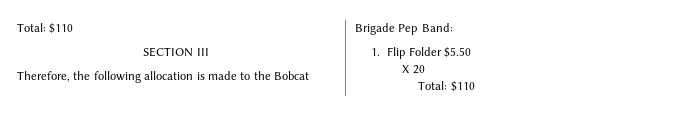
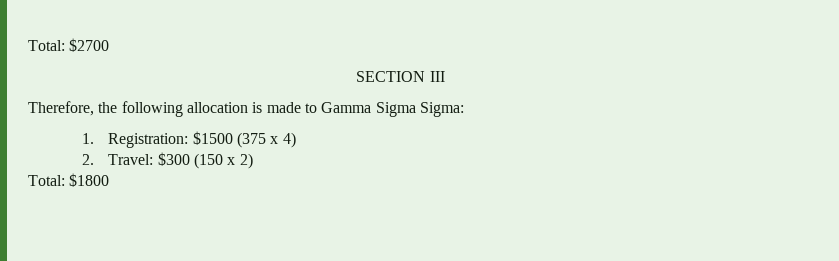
[17,23,74,34] Total: $110 -> [28,38,110,52] Total: $2700
[253,71,309,80] [355,23,453,35] [370,47,472,59] [402,65,425,74] [418,81,475,92] the Bobcat Brigade Pep Band: // 1. Flip Folder $5.50 // X 20 // Total: $110 -> [321,102,464,117] [81,131,296,148] [81,152,253,169] [28,173,110,187] Gamma Sigma Sigma: // 1. Registration: $1500 (375 x 4) // 2. Travel: $300 (150 x 2) // Total: $1800

